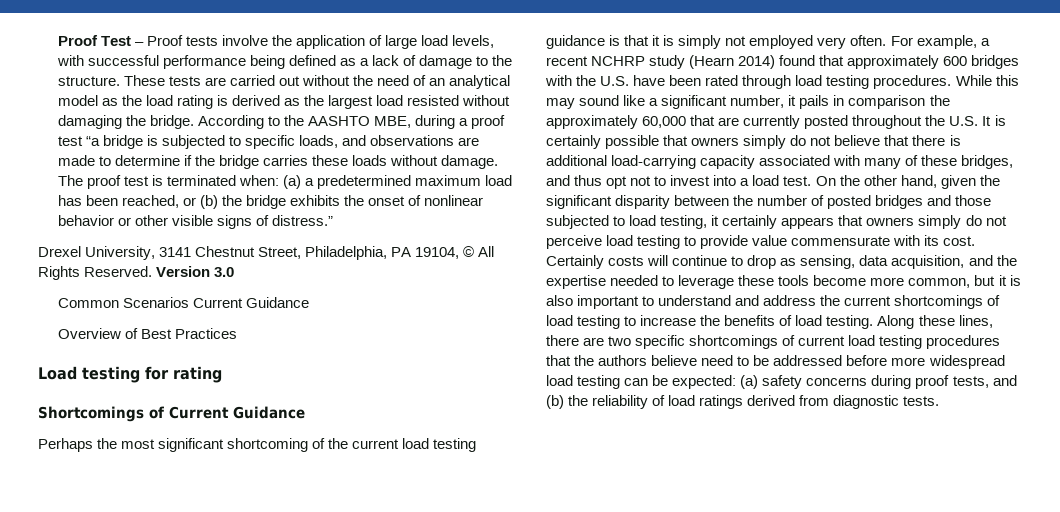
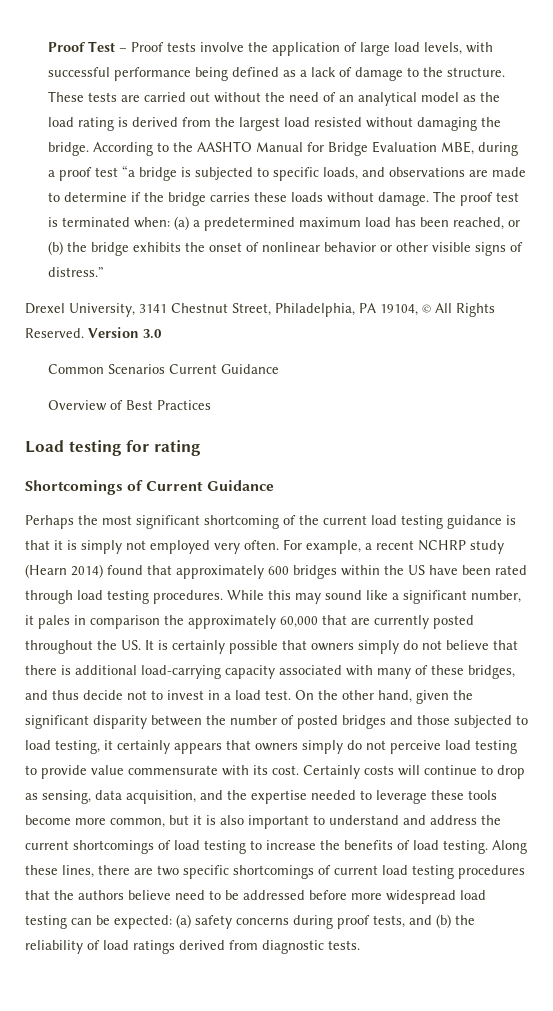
[283,98,300,106] as -> [182,117,212,127] from
(370, 121) none -> [256,141,438,156] Manual for Bridge Evaluation
[545,75,630,86] with the U.S. -> [341,565,425,576] within the US
[799,95,830,109] pails -> [38,615,70,629] pales
[949,116,979,126] U.S. -> [121,640,141,650] US.
[606,176,628,189] opt -> [83,690,123,700] decide
[713,175,737,186] into -> [208,690,220,700] in

